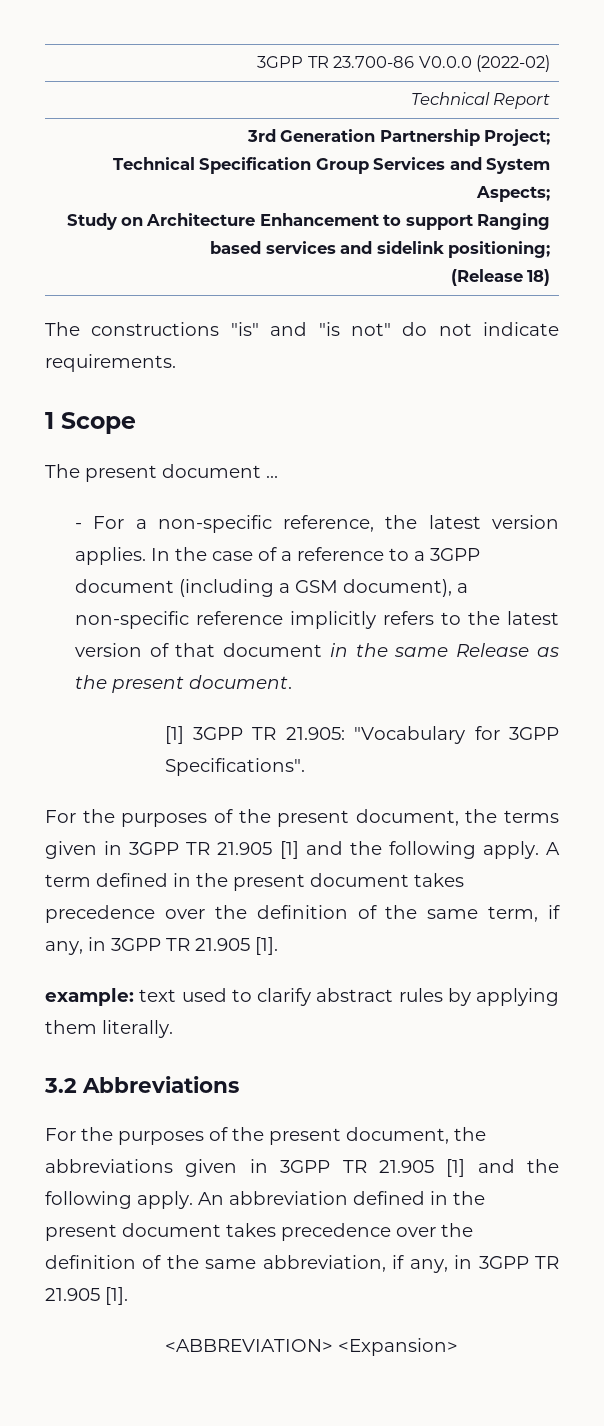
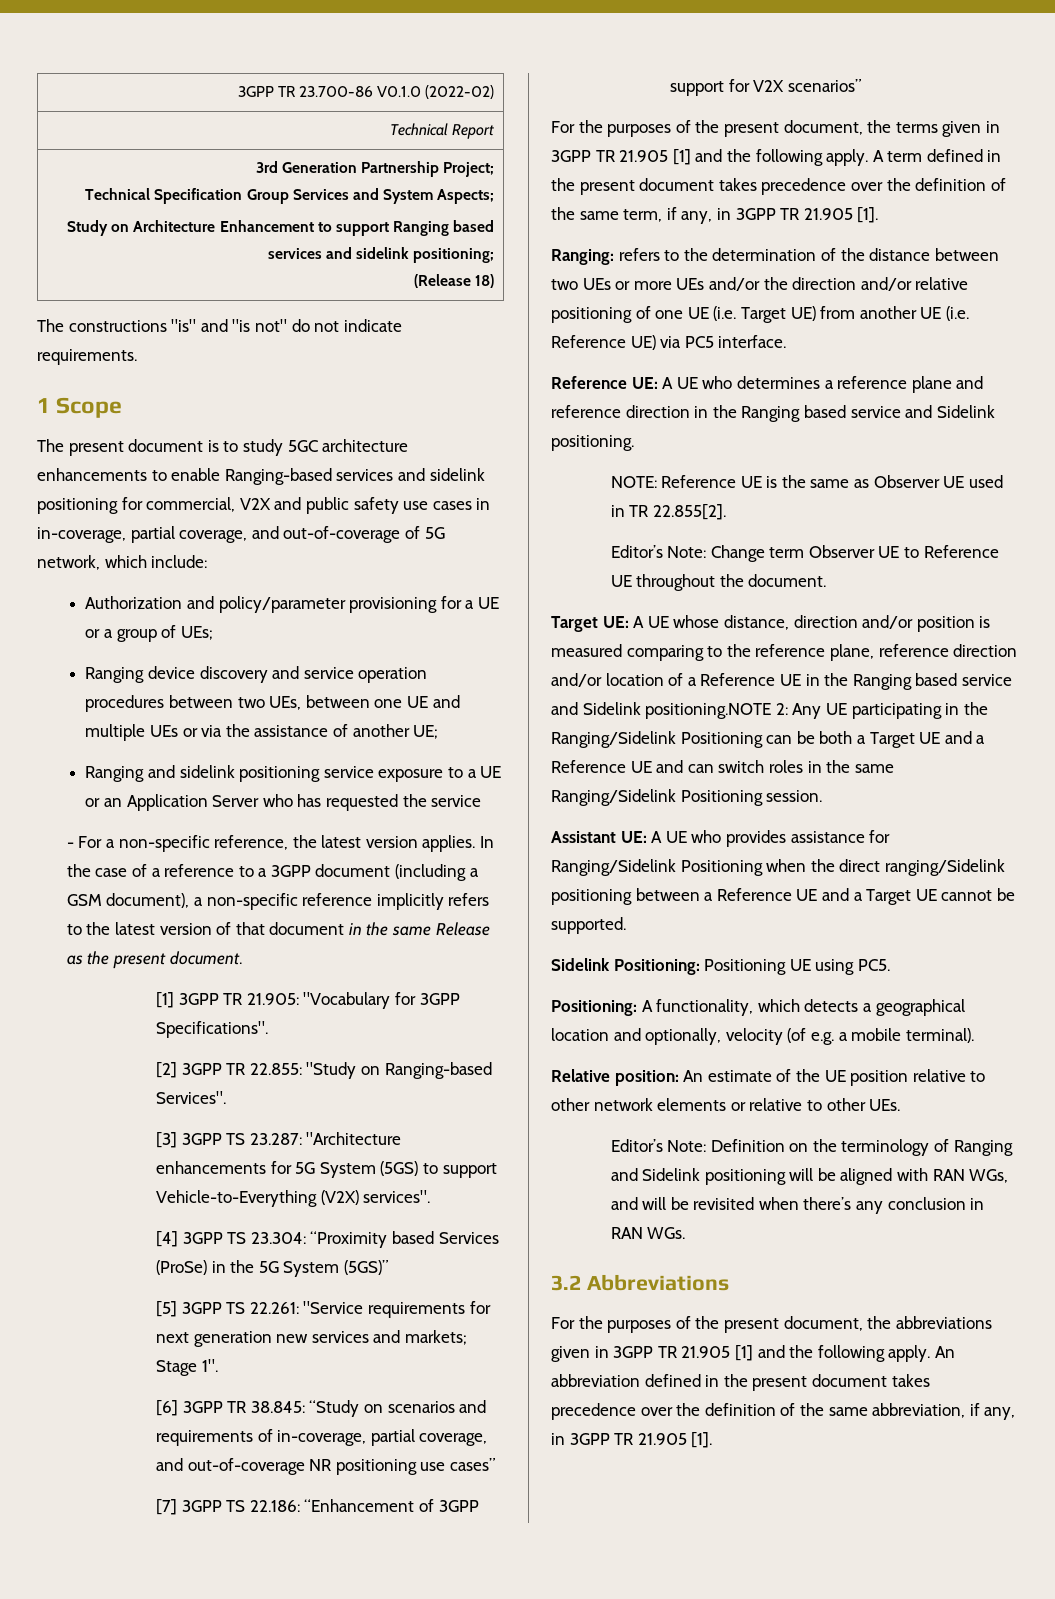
[418,56,472,68] V0.0.0 -> [377,86,422,97] V0.1.0
[266,475,278,478] … -> [207,439,409,456] [37,468,485,485] [37,497,491,514] [37,526,445,543] [37,555,208,570] [85,596,499,613] [85,625,213,642] [85,666,428,683] [85,695,460,712] [85,724,439,741] [85,765,502,782] [85,794,482,811] is to study 5GC architecture enhancements to enable Ranging-based services and sidelink positioning for commercial, V2X and public safety use cases in in-coverage, partial coverage, and out-of-coverage of 5G network, which include: // Authorization and policy/parameter provisioning for a UE or a group of UEs; // Ranging device discovery and service operation procedures between two UEs, between one UE and multiple UEs or via the assistance of another UE; // Ranging and sidelink positioning service exposure to a UE or an Application Server who has requested the service
(305, 767) none -> [156,1062,492,1079] [156,1091,227,1104] [156,1132,402,1148] [156,1161,497,1178] [156,1190,431,1207] [156,1231,499,1248] [156,1260,388,1277] [156,1301,491,1318] [156,1330,467,1347] [156,1359,218,1376] [156,1400,487,1417] [156,1429,488,1446] [156,1458,495,1475] [156,1499,479,1515] [670,79,861,96] // [2] 3GPP TR 22.855: "Study on Ranging-based Services". // [3] 3GPP TS 23.287: "Architecture enhancements for 5G System (5GS) to support Vehicle-to-Everything (V2X) services". // [4] 3GPP TS 23.304: “Proximity based Services (ProSe) in the 5G System (5GS)” // [5] 3GPP TS 22.261: "Service requirements for next generation new services and markets; Stage 1". // [6] 3GPP TR 38.845: “Study on scenarios and requirements of in-coverage, partial coverage, and out-of-coverage NR positioning use cases” // [7] 3GPP TS 22.186: “Enhancement of 3GPP support for V2X scenarios”
[45,988,559,1006] [45,1020,173,1038] example: text used to clarify abstract rules by applying them literally. -> [551,248,999,265] [551,277,969,291] [551,306,969,323] [551,335,787,350] [551,376,984,393] [551,405,995,422] [551,435,634,451] [610,475,1003,488] [610,504,726,520] [610,545,999,562] [610,574,827,591] [551,615,991,632] [551,644,1018,661] [551,673,1012,690] [551,702,988,719] [551,731,986,748] [551,760,894,773] [551,789,823,806] [551,830,891,847] [551,859,1005,876] [551,888,1015,905] [551,917,626,934] [551,958,890,975] [551,999,965,1016] [551,1028,974,1045] [551,1069,986,1086] [551,1098,901,1111] [610,1139,1013,1156] [610,1168,1009,1185] [610,1197,985,1214] [610,1227,686,1239] Ranging: refers to the determination of the distance between two UEs or more UEs and/or the direction and/or relative positioning of one UE (i.e. Target UE) from another UE (i.e. Reference UE) via PC5 interface. // Reference UE: A UE who determines a reference plane and reference direction in the Ranging based service and Sidelink positioning. // NOTE: Reference UE is the same as Observer UE used in TR 22.855[2]. // Editor’s Note: Change term Observer UE to Reference UE throughout the document. // Target UE: A UE whose distance, direction and/or position is measured comparing to the reference plane, reference direction and/or location of a Reference UE in the Ranging based service and Sidelink positioning.NOTE 2: Any UE participating in the Ranging/Sidelink Positioning can be both a Target UE and a Reference UE and can switch roles in the same Ranging/Sidelink Positioning session. // Assistant UE: A UE who provides assistance for Ranging/Sidelink Positioning when the direct ranging/Sidelink positioning between a Reference UE and a Target UE cannot be supported. // Sidelink Positioning: Positioning UE using PC5. // Positioning: A functionality, which detects a geographical location and optionally, velocity (of e.g. a mobile terminal). // Relative position: An estimate of the UE position relative to other network elements or relative to other UEs. // Editor’s Note: Definition on the terminology of Ranging and Sidelink positioning will be aligned with RAN WGs, and will be revisited when there’s any conclusion in RAN WGs.
[164,1338,458,1356] // <ABBREVIATION> <Expansion> -> (713, 1440) none

